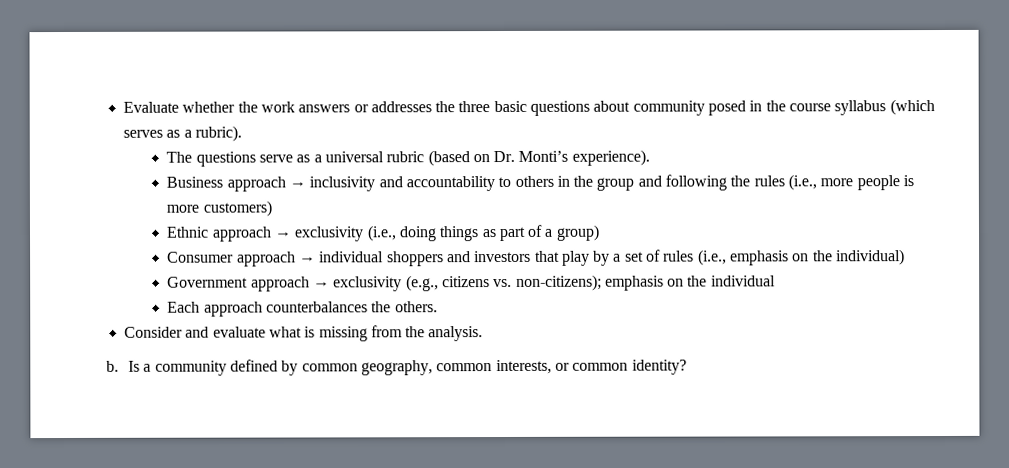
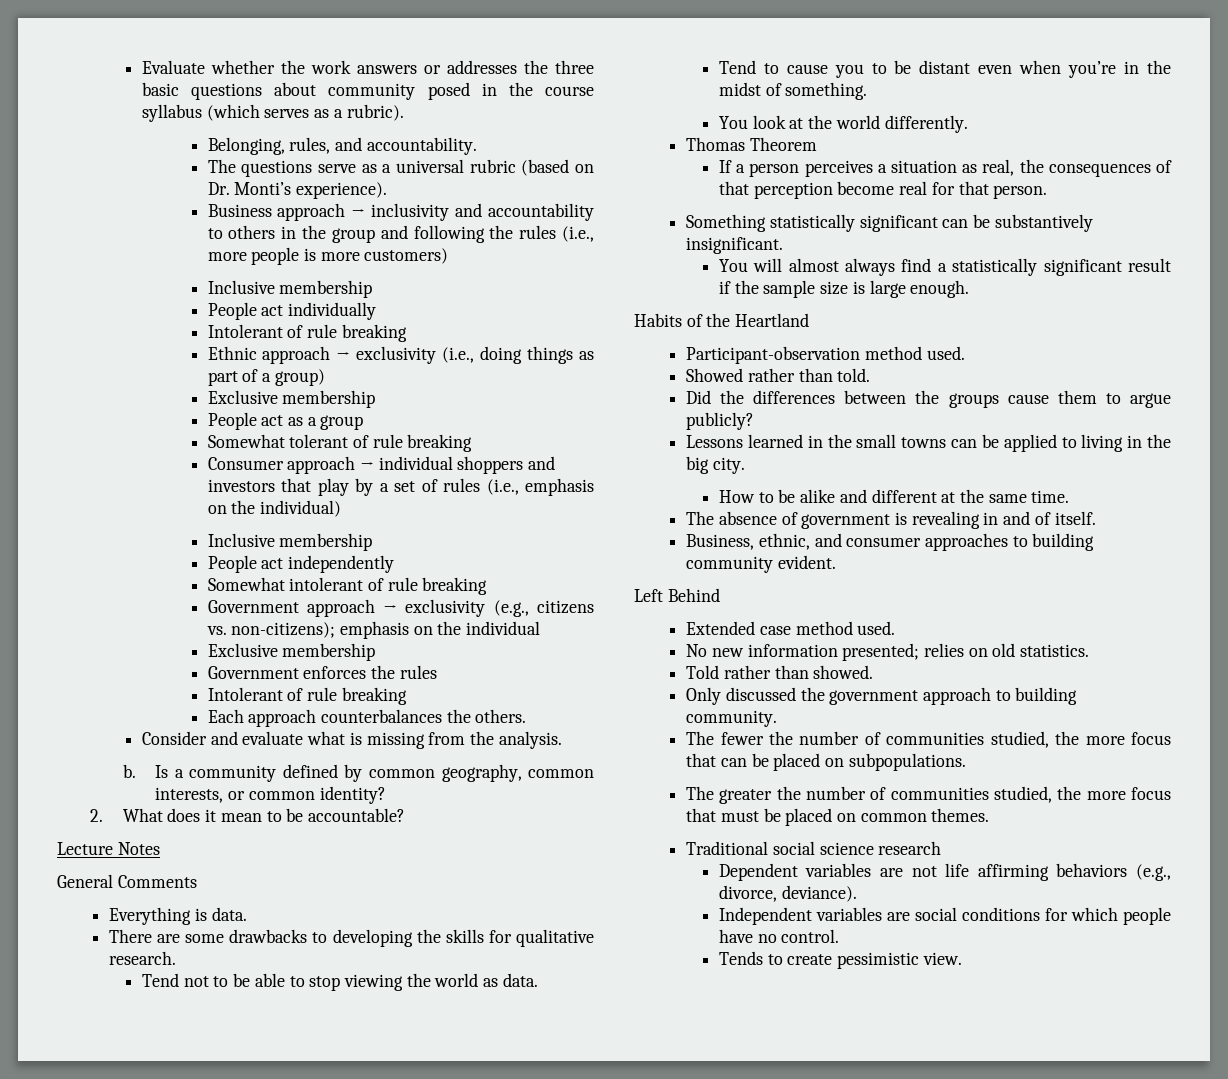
(242, 133) none -> [207,137,477,155] // Belonging, rules, and accountability.
(272, 208) none -> [207,280,373,298] [207,302,376,320] [207,324,407,342] // Inclusive membership // People act individually // Intolerant of rule breaking
(600, 232) none -> [207,390,376,408] [207,412,364,430] [207,434,473,452] // Exclusive membership // People act as a group // Somewhat tolerant of rule breaking
(906, 257) none -> [207,533,373,551] [207,555,394,573] [207,577,488,595] // Inclusive membership // People act independently // Somewhat intolerant of rule breaking
(776, 281) none -> [207,643,376,661] [207,665,437,679] [207,687,407,705] // Exclusive membership // Government enforces the rules // Intolerant of rule breaking
(687, 367) none -> [89,808,405,822] [57,842,160,855] [57,874,197,888] [109,907,247,925] [109,929,595,947] [109,951,177,965] [141,973,538,991] [718,60,1171,78] [718,82,868,100] [718,115,968,133] [686,137,817,151] [718,159,1172,177] [718,181,1048,199] [686,214,1093,232] [686,237,784,254] [718,258,1171,276] [718,280,970,298] [634,313,810,327] [686,346,965,364] [686,368,871,382] [686,390,1172,408] [686,412,755,430] [686,434,1171,452] [686,456,745,474] [718,489,1070,503] [686,511,1096,529] [686,533,1095,551] [686,555,836,573] [634,588,720,602] [686,621,896,635] [686,643,1090,661] [686,665,874,679] [686,687,1078,705] [686,710,778,727] [686,731,1171,748] [686,753,966,771] [686,786,1171,804] [686,808,990,826] [686,841,942,855] [718,863,1171,881] [718,885,857,902] [718,907,1171,925] [718,929,840,943] [718,951,962,969] // 2. What does it mean to be accountable? // Lecture Notes // General Comments // Everything is data. // There are some drawbacks to developing the skills for qualitative research. // Tend not to be able to stop viewing the world as data. // Tend to cause you to be distant even when you’re in the midst of something. // You look at the world differently. // Thomas Theorem // If a person perceives a situation as real, the consequences of that perception become real for that person. // Something statistically significant can be substantively insignificant. // You will almost always find a statistically significant result if the sample size is large enough. // Habits of the Heartland // Participant-observation method used. // Showed rather than told. // Did the differences between the groups cause them to argue publicly? // Lessons learned in the small towns can be applied to living in the big city. // How to be alike and different at the same time. // The absence of government is revealing in and of itself. // Business, ethnic, and consumer approaches to building community evident. // Left Behind // Extended case method used. // No new information presented; relies on old statistics. // Told rather than showed. // Only discussed the government approach to building community. // The fewer the number of communities studied, the more focus that can be placed on subpopulations. // The greater the number of communities studied, the more focus that must be placed on common themes. // Traditional social science research // Dependent variables are not life affirming behaviors (e.g., divorce, deviance). // Independent variables are social conditions for which people have no control. // Tends to create pessimistic view.

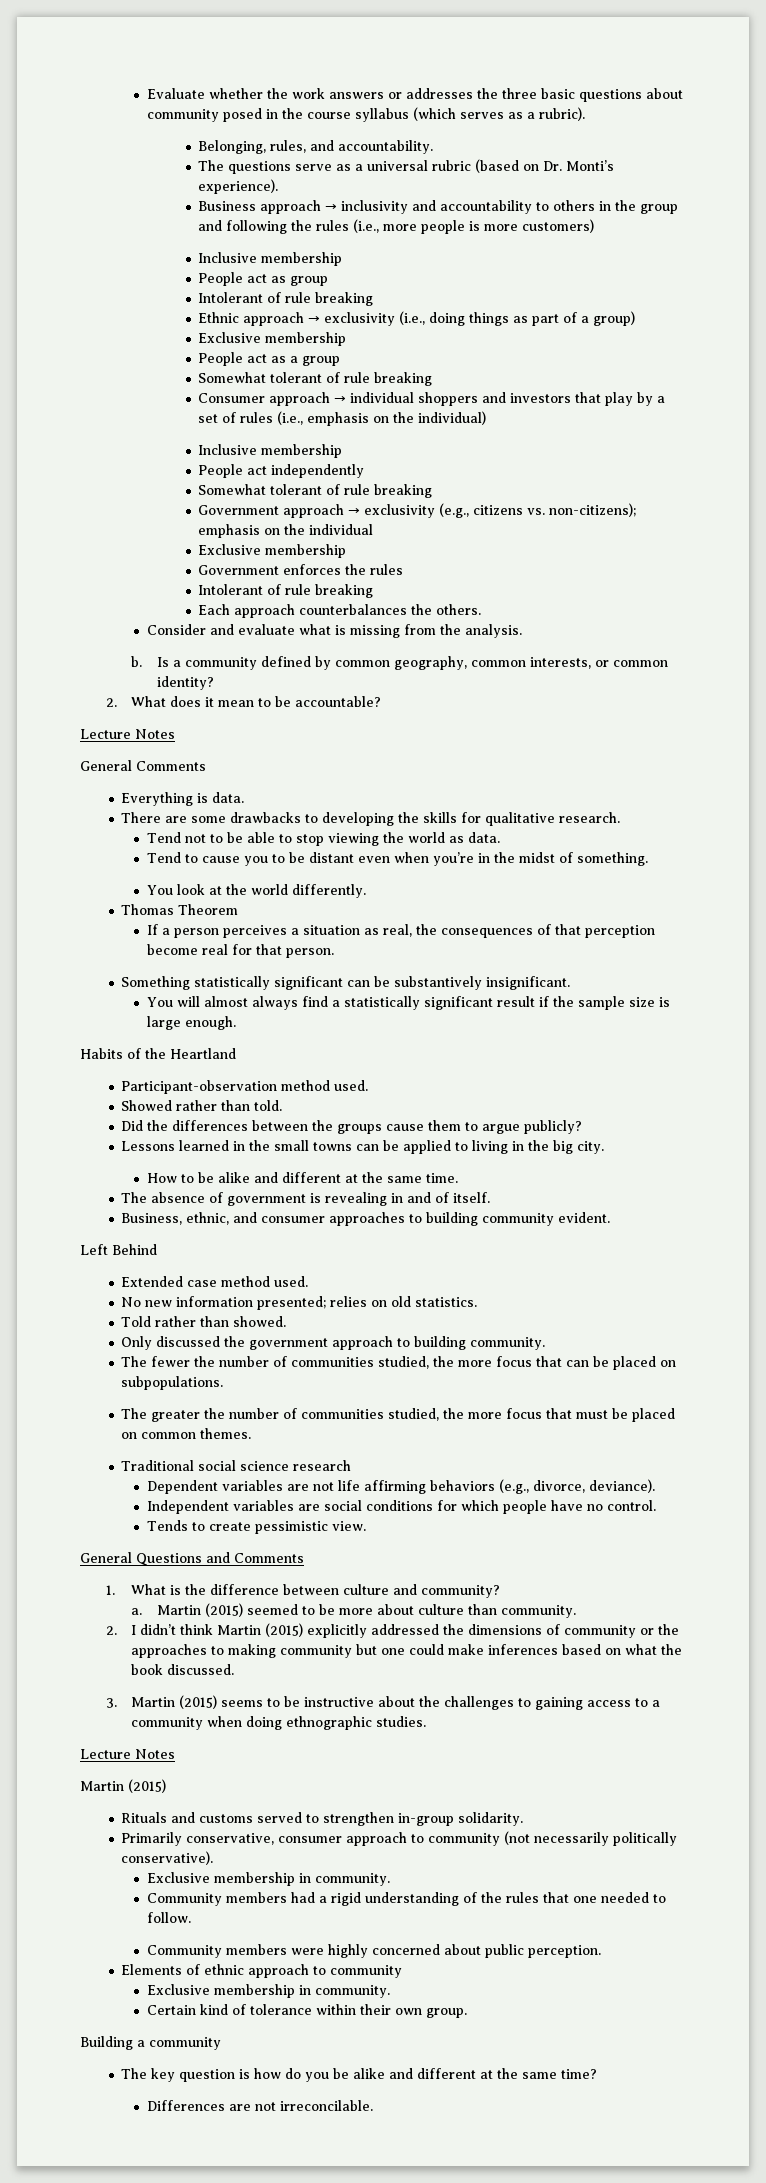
[287,302,376,320] individually -> [271,276,329,286] as group
[289,577,364,591] intolerant -> [270,484,323,495] tolerant
(962, 958) none -> [80,1552,304,1566] [105,1584,501,1598] [131,1603,577,1618] [105,1623,680,1638] [131,1644,683,1658] [131,1664,235,1675] [105,1695,661,1710] [131,1716,427,1730] [80,1749,175,1759] [80,1779,166,1793] [121,1812,524,1826] [121,1831,678,1846] [121,1851,214,1865] [146,1872,390,1886] [146,1892,666,1906] [146,1912,191,1923] [146,1944,601,1958] [121,1964,403,1978] [146,1984,390,1998] [146,2004,467,2018] [80,2036,221,2050] [121,2068,598,2082] [146,2100,373,2111] // General Questions and Comments // 1. What is the difference between culture and community? // a. Martin (2015) seemed to be more about culture than community. // 2. I didn’t think Martin (2015) explicitly addressed the dimensions of community or the approaches to making community but one could make inferences based on what the book discussed. // 3. Martin (2015) seems to be instructive about the challenges to gaining access to a community when doing ethnographic studies. // Lecture Notes // Martin (2015) // Rituals and customs served to strengthen in-group solidarity. // Primarily conservative, consumer approach to community (not necessarily politically conservative). // Exclusive membership in community. // Community members had a rigid understanding of the rules that one needed to follow. // Community members were highly concerned about public perception. // Elements of ethnic approach to community // Exclusive membership in community. // Certain kind of tolerance within their own group. // Building a community // The key question is how do you be alike and different at the same time? // Differences are not irreconcilable.

